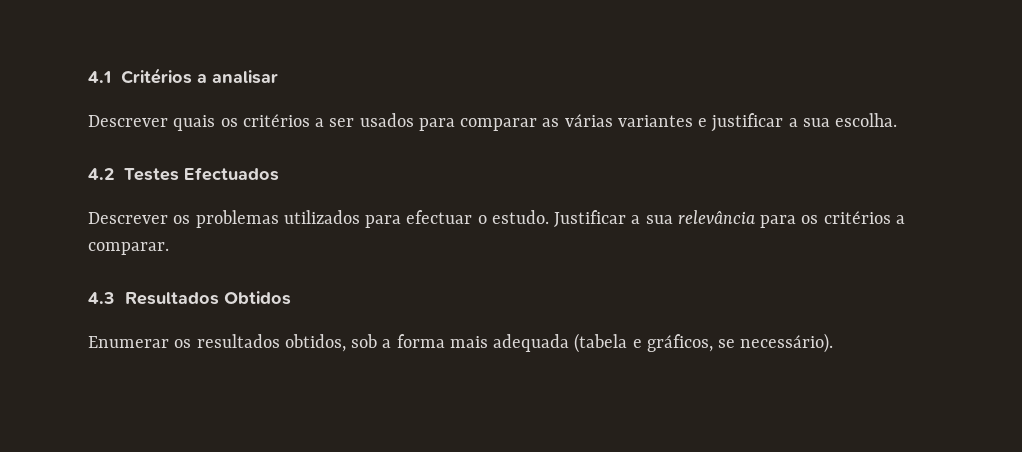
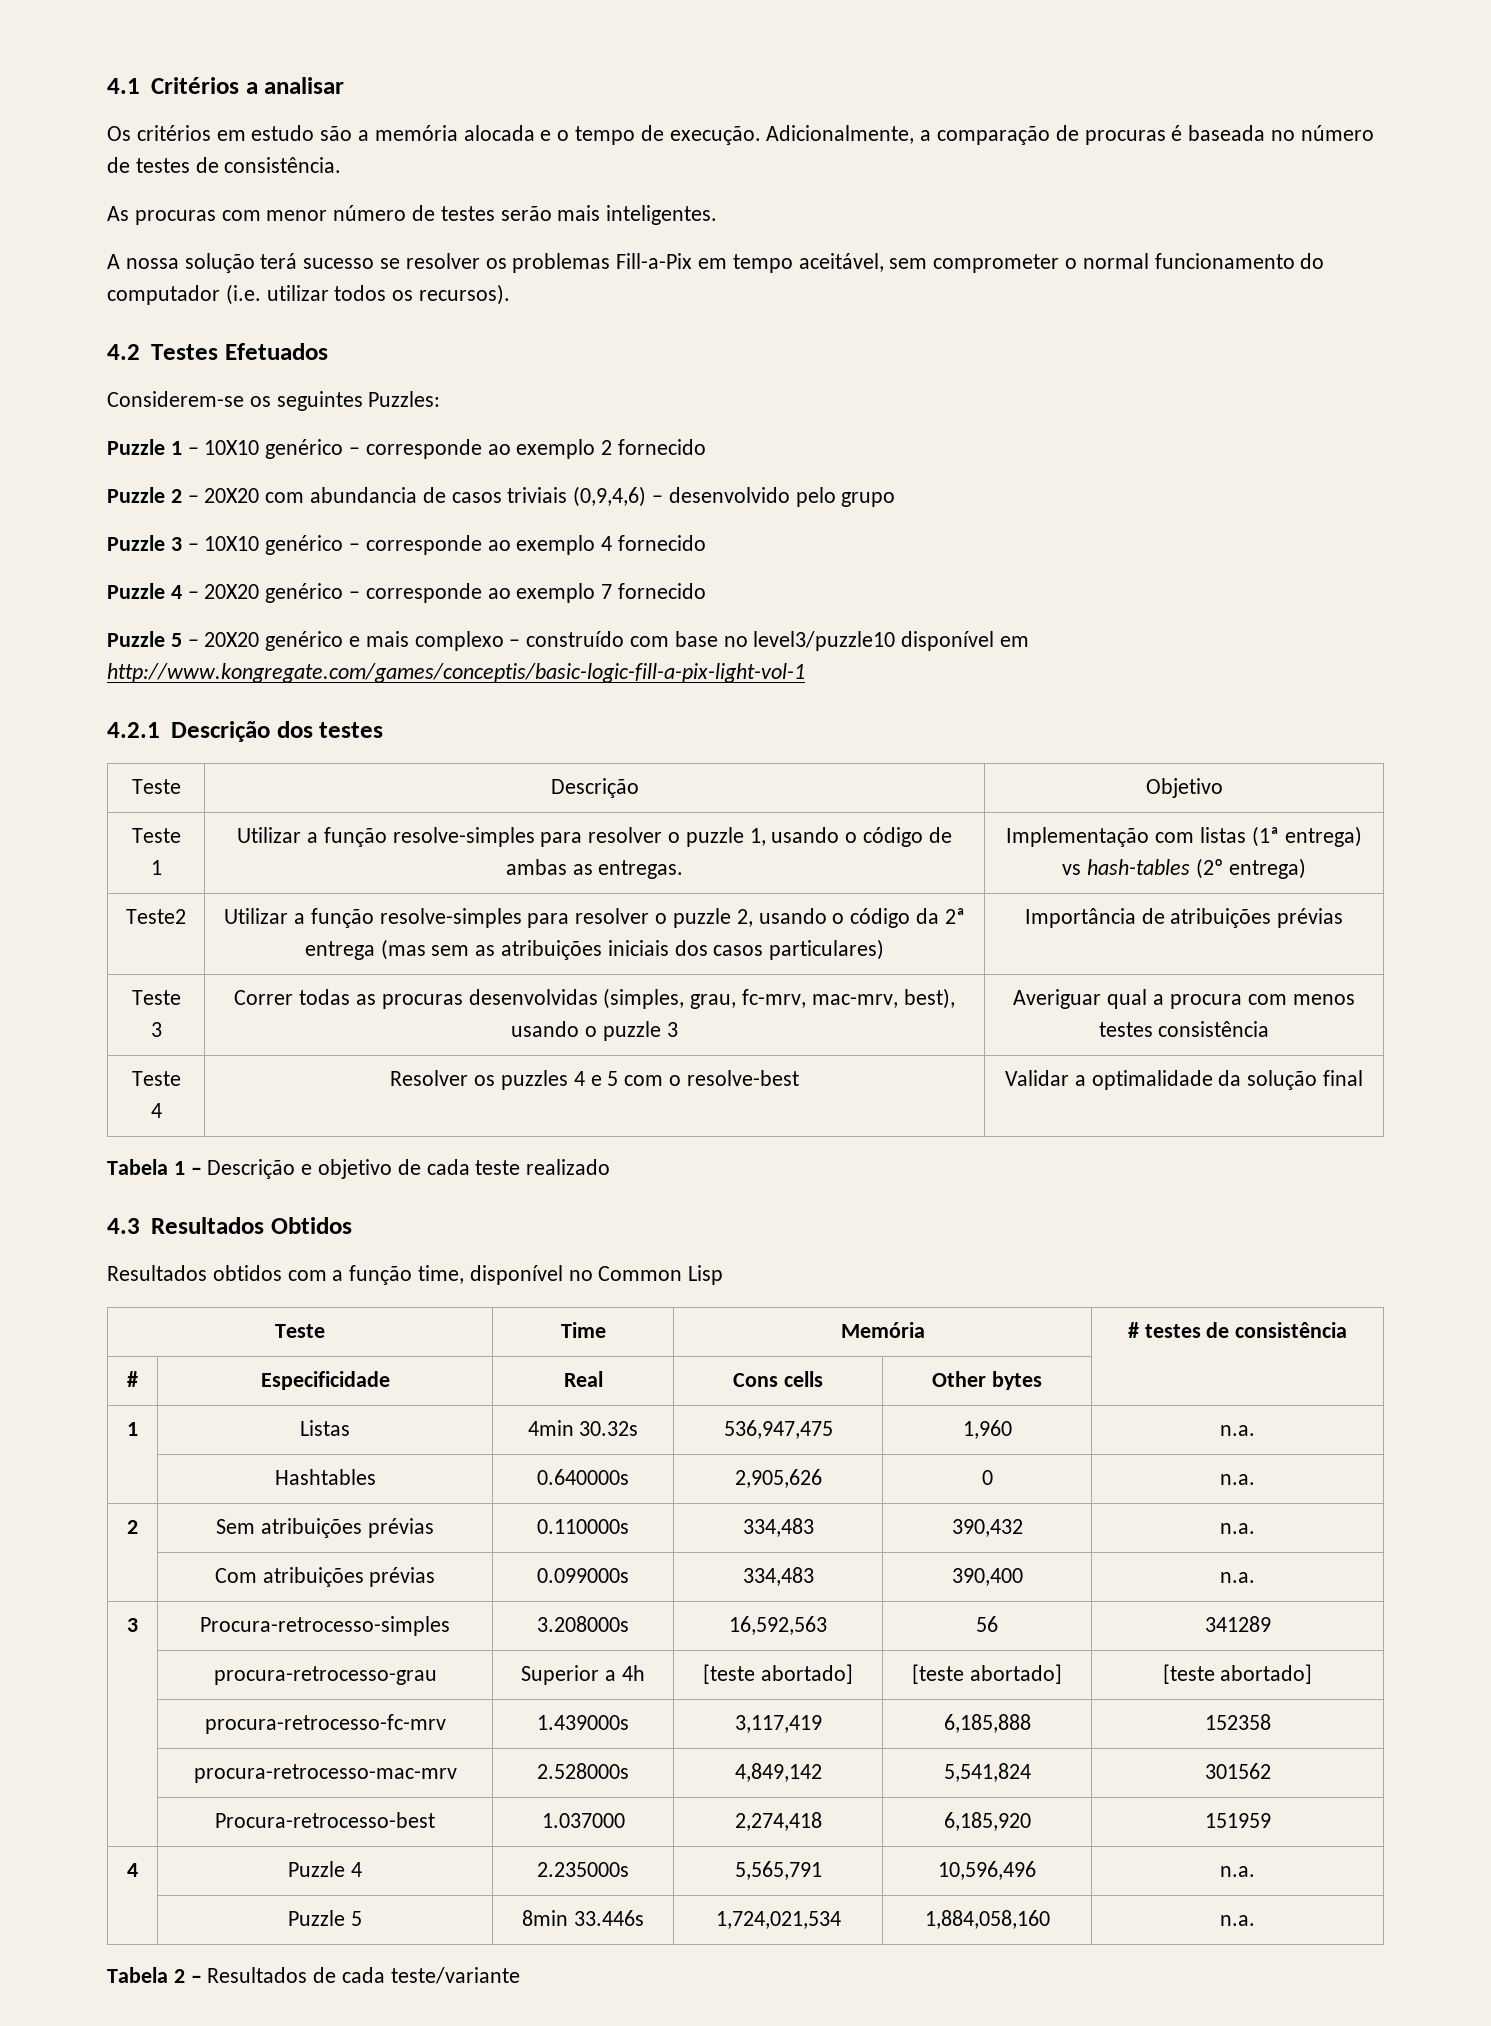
[88,113,898,132] [88,167,279,181] [88,210,905,228] [88,242,169,255] [88,291,291,305] [88,333,834,353] Descrever quais os critérios a ser usados para comparar as várias variantes e justificar a sua escolha. // 4.2 Testes Efectuados // Descrever os problemas utilizados para efectuar o estudo. Justificar a sua relevância para os critérios a comparar. // 4.3 Resultados Obtidos // Enumerar os resultados obtidos, sob a forma mais adequada (tabela e gráficos, se necessário). -> [107,125,1374,145] [107,157,342,173] [107,205,718,225] [107,253,1325,273] [107,284,511,305] [107,343,328,360] [107,391,441,411] [107,439,707,459] [107,486,896,507] [107,535,707,555] [107,583,707,603] [107,631,1030,651] [107,663,805,683] [107,721,384,742] [131,779,181,794] [550,778,639,798] [1145,778,1223,798] [131,828,181,843] [150,860,162,875] [237,827,952,847] [505,859,684,879] [1006,826,1362,847] [1062,858,1306,879] [126,909,186,924] [224,908,965,928] [304,939,885,960] [1024,908,1344,928] [131,990,181,1005] [150,1022,162,1037] [234,988,955,1009] [511,1021,678,1041] [1013,989,1355,1009] [1098,1021,1270,1037] [131,1071,181,1086] [150,1103,162,1118] [390,1070,799,1090] [1004,1070,1364,1090] [107,1159,611,1179] [107,1217,352,1234] [107,1265,724,1285] [275,1324,325,1338] [560,1322,606,1338] [840,1322,925,1338] [1127,1322,1348,1338] [127,1371,138,1387] [260,1371,390,1390] [563,1371,603,1387] [733,1371,823,1387] [932,1371,1042,1390] [127,1422,138,1436] [300,1420,350,1436] [527,1420,639,1436] [723,1420,833,1439] [962,1420,1012,1439] [1220,1425,1255,1436] [274,1469,376,1485] [537,1469,629,1485] [734,1469,822,1488] [981,1470,993,1485] [1220,1474,1255,1485] [127,1520,138,1534] [216,1518,434,1538] [537,1519,629,1534] [742,1518,814,1537] [951,1519,1023,1537] [1220,1523,1255,1534] [214,1567,436,1587] [537,1568,629,1583] [742,1567,814,1586] [951,1568,1023,1586] [1220,1572,1255,1583] [127,1618,138,1632] [200,1616,450,1636] [537,1616,629,1632] [729,1616,827,1635] [976,1616,998,1632] [1204,1616,1271,1632] [213,1666,437,1685] [521,1665,645,1685] [703,1664,853,1684] [912,1664,1062,1684] [1162,1664,1313,1684] [204,1714,446,1734] [537,1715,629,1730] [734,1715,822,1733] [943,1714,1031,1733] [1204,1714,1271,1730] [193,1764,457,1783] [537,1763,629,1779] [734,1763,822,1782] [943,1763,1031,1782] [1204,1763,1271,1779] [215,1812,435,1828] [541,1813,625,1828] [734,1812,822,1831] [943,1812,1031,1831] [1204,1813,1271,1828] [127,1863,138,1877] [288,1861,362,1877] [537,1862,629,1877] [734,1861,822,1880] [938,1861,1036,1880] [1220,1866,1255,1877] [288,1910,362,1926] [522,1910,644,1926] [715,1911,841,1929] [924,1910,1050,1929] [1220,1915,1255,1926] [107,1967,520,1984] Os critérios em estudo são a memória alocada e o tempo de execução. Adicionalmente, a comparação de procuras é baseada no número de testes de consistência. // As procuras com menor número de testes serão mais inteligentes. // A nossa solução terá sucesso se resolver os problemas Fill-a-Pix em tempo aceitável, sem comprometer o normal funcionamento do computador (i.e. utilizar todos os recursos). // 4.2 Testes Efetuados // Considerem-se os seguintes Puzzles: // Puzzle 1 – 10X10 genérico – corresponde ao exemplo 2 fornecido // Puzzle 2 – 20X20 com abundancia de casos triviais (0,9,4,6) – desenvolvido pelo grupo // Puzzle 3 – 10X10 genérico – corresponde ao exemplo 4 fornecido // Puzzle 4 – 20X20 genérico – corresponde ao exemplo 7 fornecido // Puzzle 5 – 20X20 genérico e mais complexo – construído com base no level3/puzzle10 disponível em http://www.kongregate.com/games/conceptis/basic-logic-fill-a-pix-light-vol-1 // 4.2.1 Descrição dos testes // Teste | Descrição | Objetivo // Teste 1 | Utilizar a função resolve-simples para resolver o puzzle 1, usando o código de ambas as entregas. | Implementação com listas (1ª entrega) vs hash-tables (2º entrega) // Teste2 | Utilizar a função resolve-simples para resolver o puzzle 2, usando o código da 2ª entrega (mas sem as atribuições iniciais dos casos particulares) | Importância de atribuições prévias // Teste 3 | Correr todas as procuras desenvolvidas (simples, grau, fc-mrv, mac-mrv, best), usando o puzzle 3 | Averiguar qual a procura com menos testes consistência // Teste 4 | Resolver os puzzles 4 e 5 com o resolve-best | Validar a optimalidade da solução final // Tabela 1 – Descrição e objetivo de cada teste realizado // 4.3 Resultados Obtidos // Resultados obtidos com a função time, disponível no Common Lisp // Teste | Time | Memória | # testes de consistência // # | Especificidade | Real | Cons cells | Other bytes | // 1 | Listas | 4min 30.32s | 536,947,475 | 1,960 | n.a. // | Hashtables | 0.640000s | 2,905,626 | 0 | n.a. // 2 | Sem atribuições prévias | 0.110000s | 334,483 | 390,432 | n.a. // | Com atribuições prévias | 0.099000s | 334,483 | 390,400 | n.a. // 3 | Procura-retrocesso-simples | 3.208000s | 16,592,563 | 56 | 341289 // | procura-retrocesso-grau | Superior a 4h | [teste abortado] | [teste abortado] | [teste abortado] // | procura-retrocesso-fc-mrv | 1.439000s | 3,117,419 | 6,185,888 | 152358 // | procura-retrocesso-mac-mrv | 2.528000s | 4,849,142 | 5,541,824 | 301562 // | Procura-retrocesso-best | 1.037000 | 2,274,418 | 6,185,920 | 151959 // 4 | Puzzle 4 | 2.235000s | 5,565,791 | 10,596,496 | n.a. // | Puzzle 5 | 8min 33.446s | 1,724,021,534 | 1,884,058,160 | n.a. // Tabela 2 – Resultados de cada teste/variante

